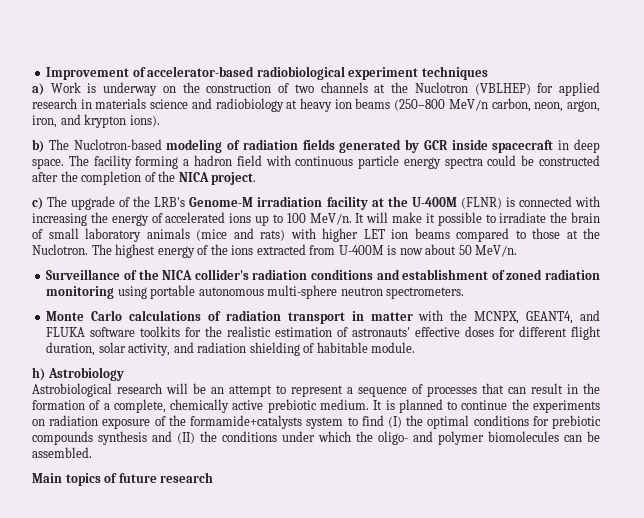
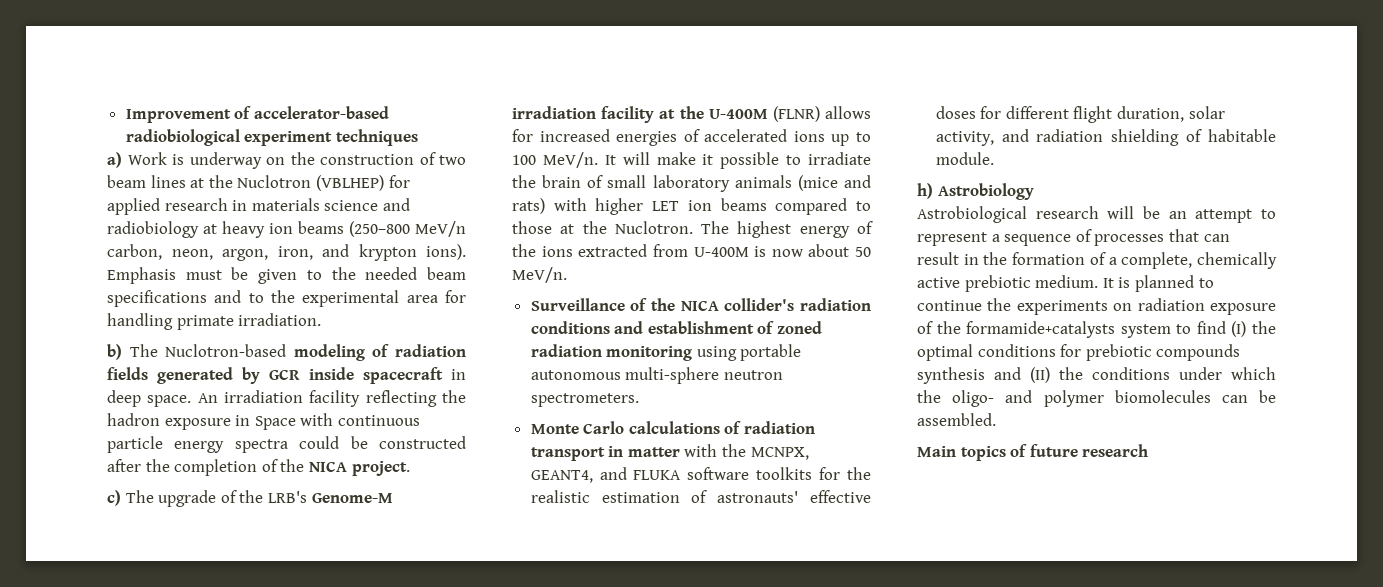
[320,82,368,93] channels -> [107,175,186,188] beam lines
(160, 121) none -> [107,267,467,284] [107,290,466,307] [107,313,322,330] Emphasis must be given to the needed beam specifications and to the experimental area for handling primate irradiation.
[68,155,262,169] The facility forming a hadron field -> [197,390,466,407] [107,413,296,430] An irradiation facility reflecting the hadron exposure in Space
[505,196,600,207] [32,212,149,226] is connected with increasing the energy -> [825,106,871,119] [512,129,678,146] allows for increased energies

